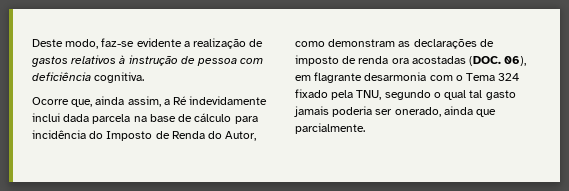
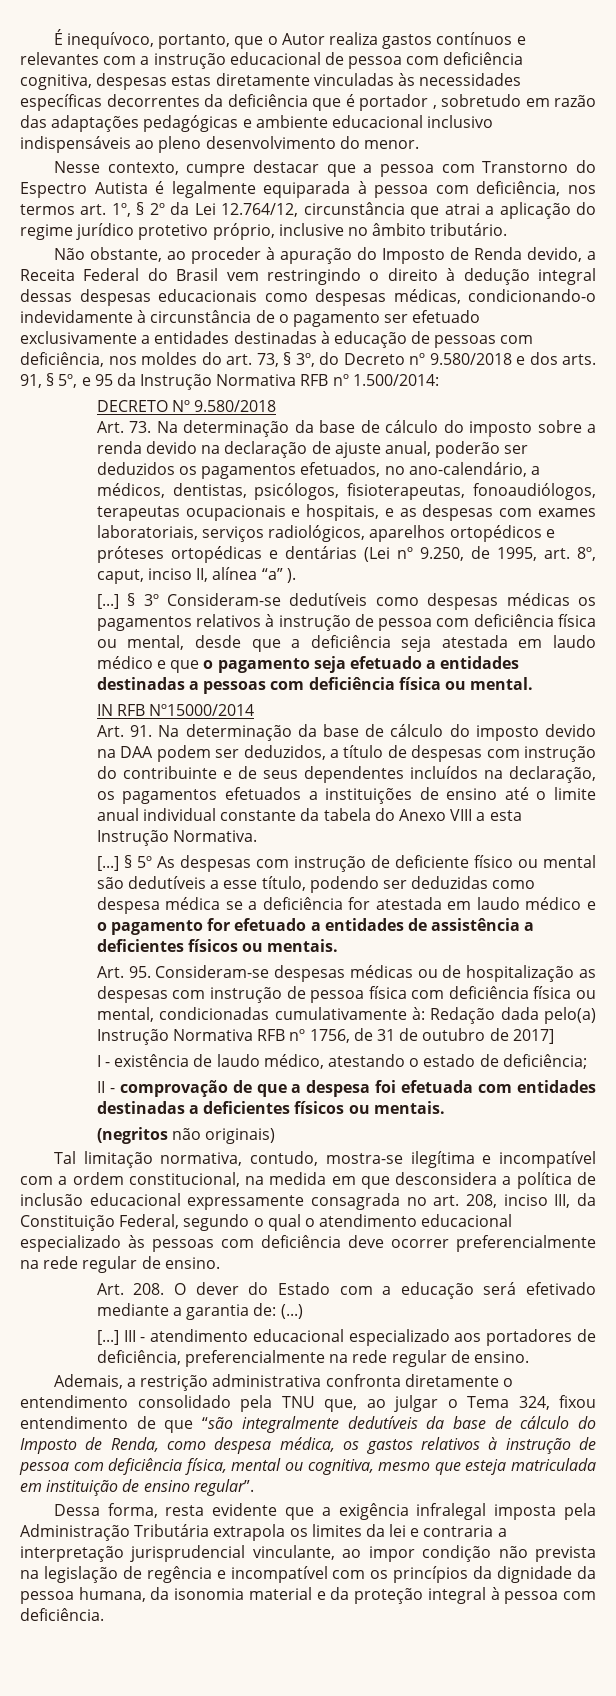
[32,38,264,49] Deste modo, faz-se evidente a realização de -> [53,29,526,49] [20,52,524,69] [20,73,522,90] [20,94,596,111] [20,115,494,132] [20,136,419,153] [53,160,596,177] [20,181,596,198] [20,202,596,219] [20,223,508,240] [53,247,596,264] [20,268,596,285] [20,289,596,306] [20,310,481,327] [20,331,534,348] [20,352,596,367] [20,373,439,390] [96,400,277,412] [96,420,596,437] [96,441,529,458] [96,462,540,479] [96,483,596,500] [96,504,596,521] [96,525,555,542] [96,546,596,563] [96,567,296,584] [96,593,596,610] [96,614,596,631] [96,635,596,652] [96,656,520,673] [96,677,534,694] [96,704,255,716] [96,724,596,741] [96,745,597,762] [96,766,596,783] [96,787,596,804] [96,808,522,821] [96,830,258,846] [96,855,597,872] [96,876,536,893] [96,897,596,914] [96,918,535,935] [96,939,339,952] [96,965,596,982] [96,986,596,1003] [96,1007,596,1024] [96,1028,554,1045] [96,1054,587,1069] [96,1080,597,1097] [96,1101,445,1114] [96,1127,276,1144] [53,1151,596,1168] [20,1172,596,1189] [20,1193,596,1210] [20,1214,513,1231] [20,1235,596,1252] [20,1256,220,1273] [96,1282,596,1299] [96,1303,303,1320] [96,1329,596,1346] [96,1350,529,1367] [53,1374,513,1391] [20,1395,596,1412] [20,1416,596,1433] [20,1437,360,1454] É inequívoco, portanto, que o Autor realiza gastos contínuos e relevantes com a instrução educacional de pessoa com deficiência cognitiva, despesas estas diretamente vinculadas às necessidades específicas decorrentes da deficiência que é portador , sobretudo em razão das adaptações pedagógicas e ambiente educacional inclusivo indispensáveis ao pleno desenvolvimento do menor. // Nesse contexto, cumpre destacar que a pessoa com Transtorno do Espectro Autista é legalmente equiparada à pessoa com deficiência, nos termos art. 1º, § 2º da Lei 12.764/12, circunstância que atrai a aplicação do regime jurídico protetivo próprio, inclusive no âmbito tributário. // Não obstante, ao proceder à apuração do Imposto de Renda devido, a Receita Federal do Brasil vem restringindo o direito à dedução integral dessas despesas educacionais como despesas médicas, condicionando-o indevidamente à circunstância de o pagamento ser efetuado exclusivamente a entidades destinadas à educação de pessoas com deficiência, nos moldes do art. 73, § 3º, do Decreto nº 9.580/2018 e dos arts. 91, § 5º, e 95 da Instrução Normativa RFB nº 1.500/2014: // DECRETO Nº 9.580/2018 // Art. 73. Na determinação da base de cálculo do imposto sobre a renda devido na declaração de ajuste anual, poderão ser deduzidos os pagamentos efetuados, no ano-calendário, a médicos, dentistas, psicólogos, fisioterapeutas, fonoaudiólogos, terapeutas ocupacionais e hospitais, e as despesas com exames laboratoriais, serviços radiológicos, aparelhos ortopédicos e próteses ortopédicas e dentárias (Lei nº 9.250, de 1995, art. 8º, caput, inciso II, alínea “a” ). // [...] § 3º Consideram-se dedutíveis como despesas médicas os pagamentos relativos à instrução de pessoa com deficiência física ou mental, desde que a deficiência seja atestada em laudo médico e que o pagamento seja efetuado a entidades destinadas a pessoas com deficiência física ou mental. // IN RFB Nº15000/2014 // Art. 91. Na determinação da base de cálculo do imposto devido na DAA podem ser deduzidos, a título de despesas com instrução do contribuinte e de seus dependentes incluídos na declaração, os pagamentos efetuados a instituições de ensino até o limite anual individual constante da tabela do Anexo VIII a esta Instrução Normativa. // [...] § 5º As despesas com instrução de deficiente físico ou mental são dedutíveis a esse título, podendo ser deduzidas como despesa médica se a deficiência for atestada em laudo médico e o pagamento for efetuado a entidades de assistência a deficientes físicos ou mentais. // Art. 95. Consideram-se despesas médicas ou de hospitalização as despesas com instrução de pessoa física com deficiência física ou mental, condicionadas cumulativamente à: Redação dada pelo(a) Instrução Normativa RFB nº 1756, de 31 de outubro de 2017] // I - existência de laudo médico, atestando o estado de deficiência; // II - comprovação de que a despesa foi efetuada com entidades destinadas a deficientes físicos ou mentais. // (negritos não originais) // Tal limitação normativa, contudo, mostra-se ilegítima e incompatível com a ordem constitucional, na medida em que desconsidera a política de inclusão educacional expressamente consagrada no art. 208, inciso III, da Constituição Federal, segundo o qual o atendimento educacional especializado às pessoas com deficiência deve ocorrer preferencialmente na rede regular de ensino. // Art. 208. O dever do Estado com a educação será efetivado mediante a garantia de: (...) // [...] III - atendimento educacional especializado aos portadores de deficiência, preferencialmente na rede regular de ensino. // Ademais, a restrição administrativa confronta diretamente o entendimento consolidado pela TNU que, ao julgar o Tema 324, fixou entendimento de que “são integralmente dedutíveis da base de cálculo do Imposto de Renda, como despesa médica, os
[94,72,145,83] [32,96,268,107] [32,113,258,124] [32,130,257,141] [295,39,494,49] [295,55,527,66] [295,72,520,83] [295,89,516,100] [294,106,497,117] [295,123,365,134] cognitiva. // Ocorre que, ainda assim, a Ré indevidamente inclui dada parcela na base de cálculo para incidência do Imposto de Renda do Autor, como demonstram as declarações de imposto de renda ora acostadas (DOC. 06), em flagrante desarmonia com o Tema 324 fixado pela TNU, segundo o qual tal gasto jamais poderia ser onerado, ainda que parcialmente. -> [184,1458,597,1475] [20,1479,254,1496] [53,1503,596,1520] [20,1524,507,1541] [20,1545,596,1562] [20,1566,597,1583] [20,1587,597,1604] [20,1608,104,1621] física, mental ou cognitiva, mesmo que esteja matriculada em instituição de ensino regular”. // Dessa forma, resta evidente que a exigência infralegal imposta pela Administração Tributária extrapola os limites da lei e contraria a interpretação jurisprudencial vinculante, ao impor condição não prevista na legislação de regência e incompatível com os princípios da dignidade da pessoa humana, da isonomia material e da proteção integral à pessoa com deficiência.

